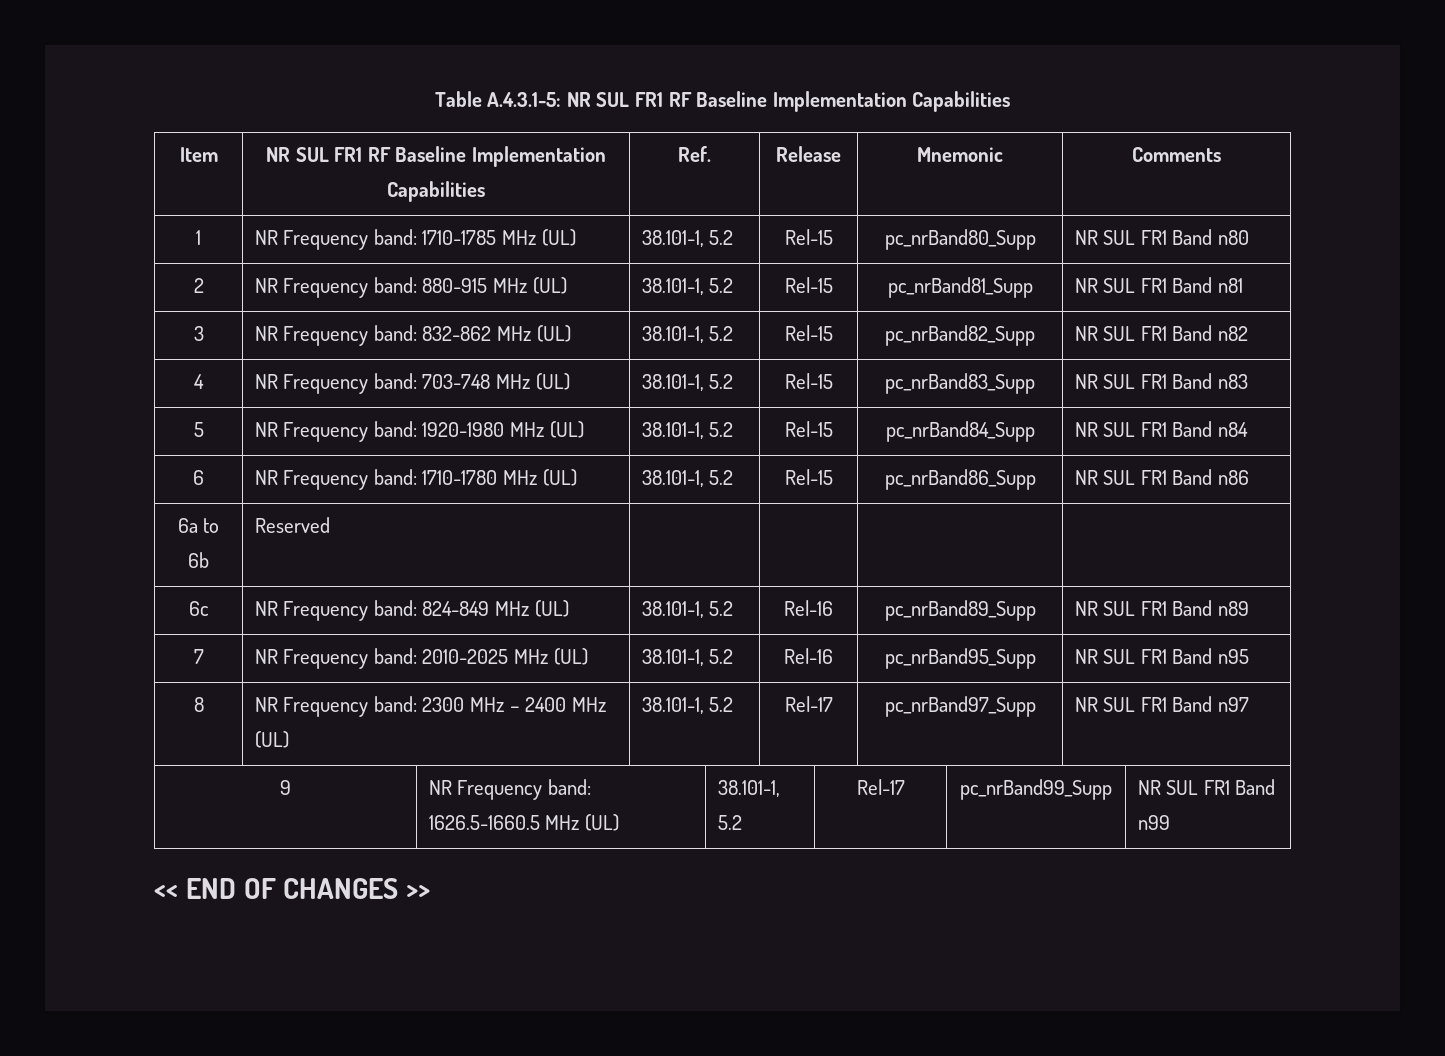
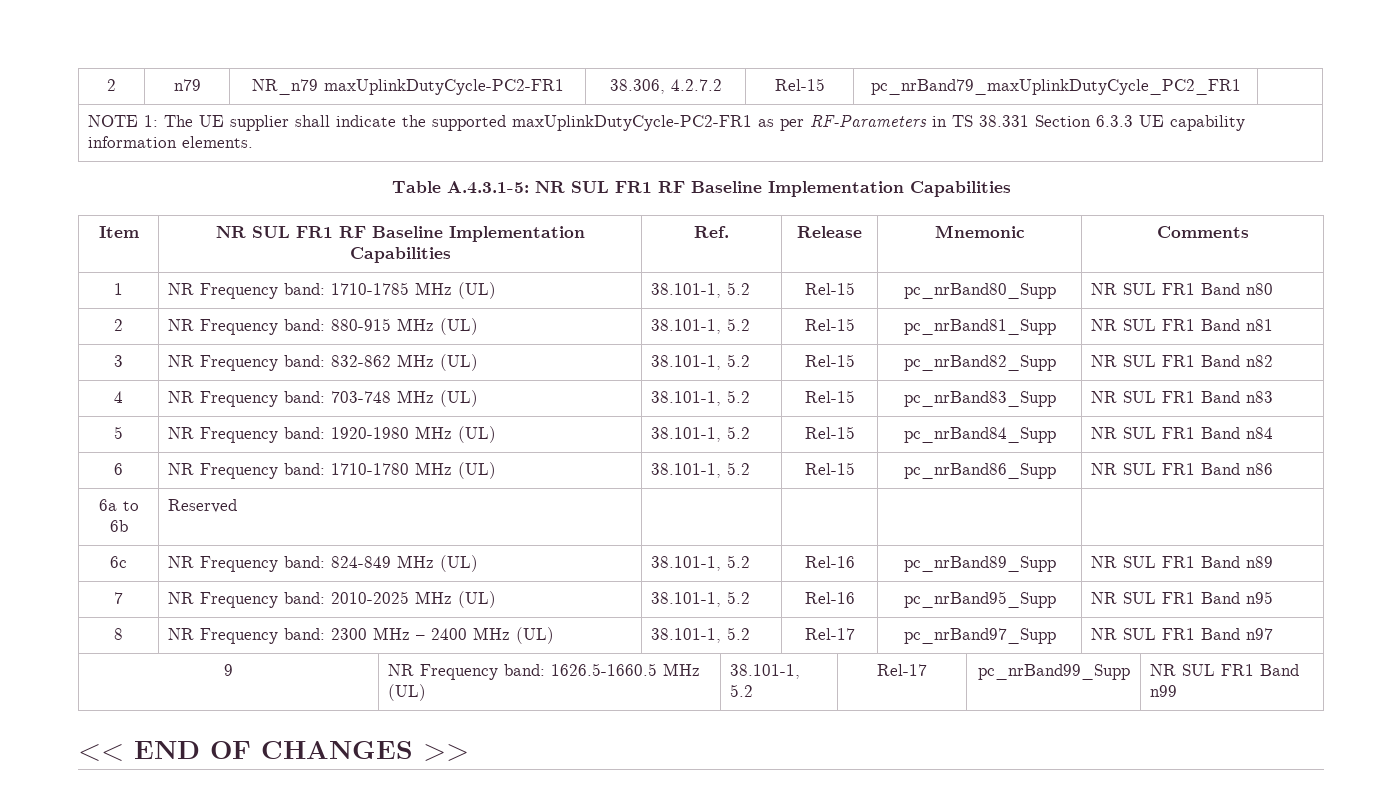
(434, 99) none -> [107,79,116,91] [173,79,201,91] [251,79,564,95] [609,79,722,94] [774,78,825,91] [870,79,1241,95] [87,115,1245,131] [87,136,253,148] 2 | n79 | NR_n79 maxUplinkDutyCycle-PC2-FR1 | 38.306, 4.2.7.2 | Rel-15 | pc_nrBand79_maxUplinkDutyCycle_PC2_FR1 | // NOTE 1: The UE supplier shall indicate the supported maxUplinkDutyCycle-PC2-FR1 as per RF-Parameters in TS 38.331 Section 6.3.3 UE capability information elements. //

